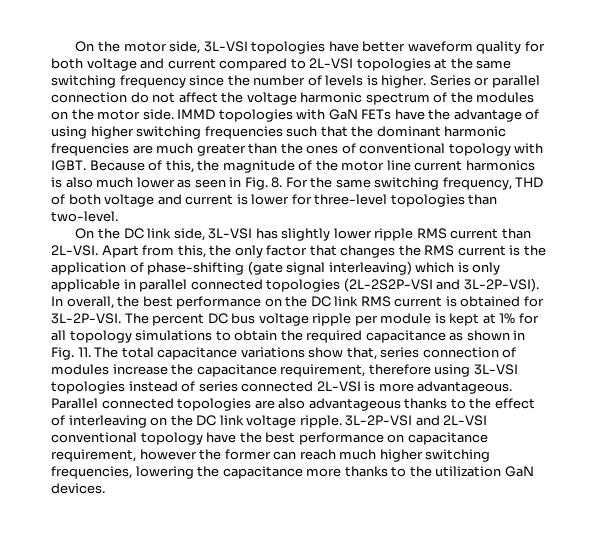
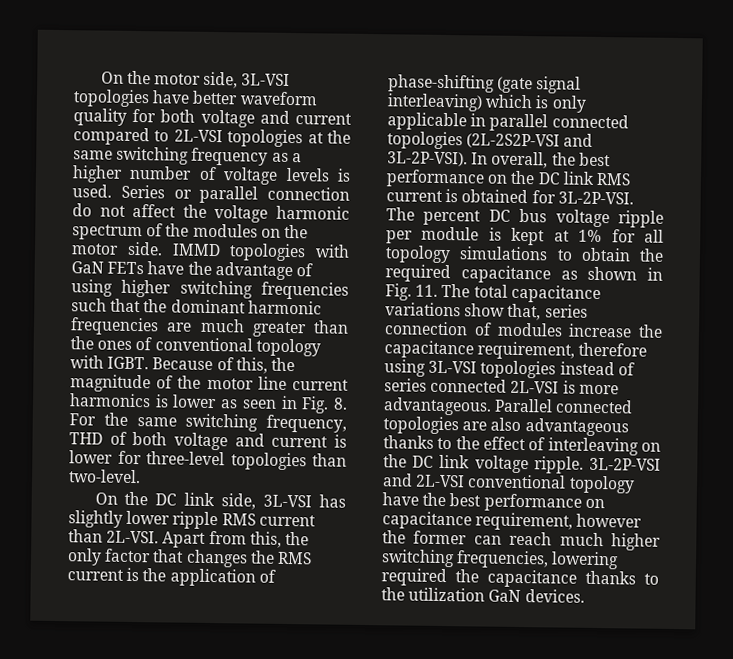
[189,75,250,86] since the -> [271,152,302,163] [72,165,123,183] as a higher
(322, 80) none -> [223,167,279,185] voltage
[381,75,427,88] higher. -> [72,184,112,198] used.
[65,177,134,188] also much -> (169, 401) none
[197,466,342,479] the capacitance more -> [381,568,577,588] required the capacitance

